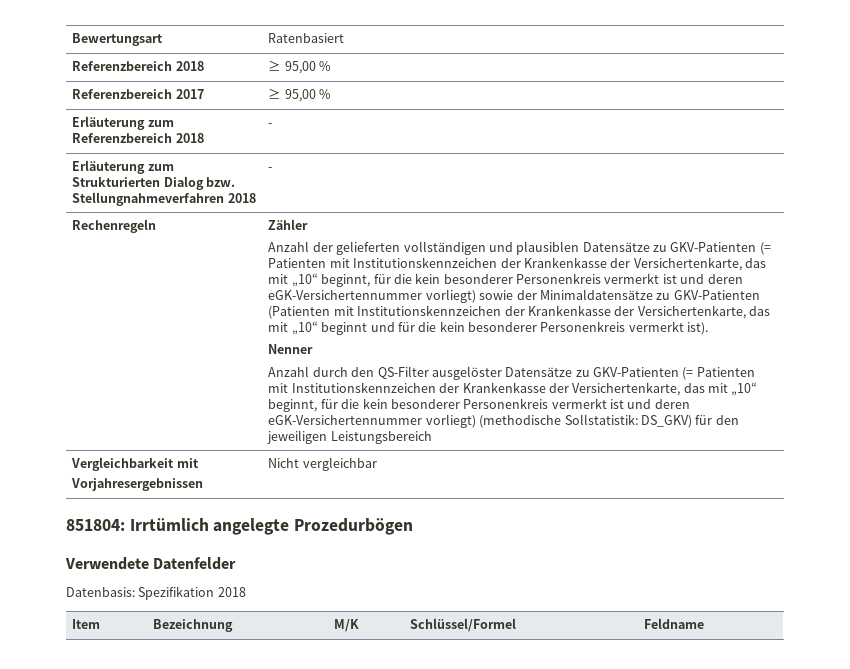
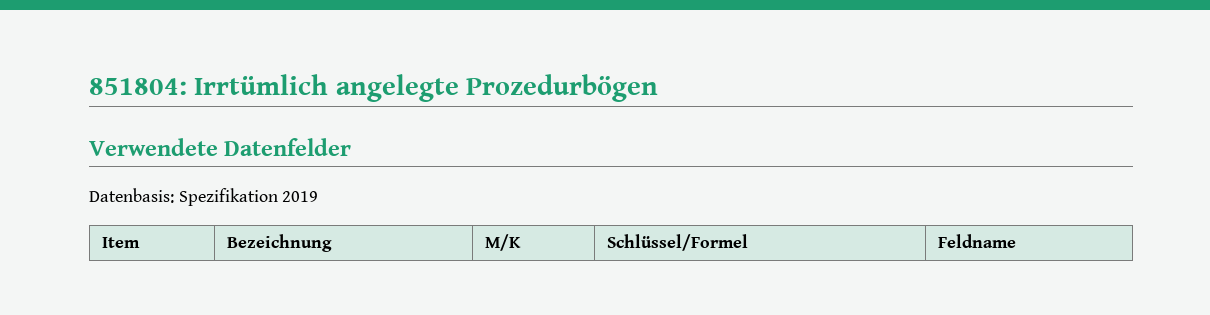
[72,33,164,46] [268,33,345,43] [72,61,204,71] [268,60,332,74] [72,89,204,99] [268,88,332,102] [72,116,174,130] [72,133,204,143] [268,123,273,127] [72,160,174,174] [72,176,236,190] [72,192,256,206] [268,167,273,171] [72,219,157,233] [268,219,309,230] [268,241,771,255] [268,257,767,271] [268,273,743,287] [268,289,760,303] [268,305,771,319] [268,321,709,335] [268,344,314,354] [268,366,755,380] [268,382,758,396] [268,398,690,412] [268,414,739,428] [267,430,432,444] [71,457,199,471] [71,478,204,491] [268,457,377,471] Bewertungsart | Ratenbasiert // Referenzbereich 2018 | ≥ 95,00 % // Referenzbereich 2017 | ≥ 95,00 % // Erläuterung zum Referenzbereich 2018 | - // Erläuterung zum Strukturierten Dialog bzw. Stellungnahmeverfahren 2018 | - // Rechenregeln | Zähler // Anzahl der gelieferten vollständigen und plausiblen Datensätze zu GKV-Patienten (= Patienten mit Institutionskennzeichen der Krankenkasse der Versichertenkarte, das mit „10“ beginnt, für die kein besonderer Personenkreis vermerkt ist und deren eGK-Versichertennummer vorliegt) sowie der Minimaldatensätze zu GKV-Patienten (Patienten mit Institutionskennzeichen der Krankenkasse der Versichertenkarte, das mit „10“ beginnt und für die kein besonderer Personenkreis vermerkt ist). // Nenner // Anzahl durch den QS-Filter ausgelöster Datensätze zu GKV-Patienten (= Patienten mit Institutionskennzeichen der Krankenkasse der Versichertenkarte, das mit „10“ beginnt, für die kein besonderer Personenkreis vermerkt ist und deren eGK-Versichertennummer vorliegt) (methodische Sollstatistik: DS_GKV) für den jeweiligen Leistungsbereich // Vergleichbarkeit mit // Vorjahresergebnissen | Nicht vergleichbar // -> (89, 86) none
[217,587,246,597] 2018 -> [282,191,319,202] 2019

